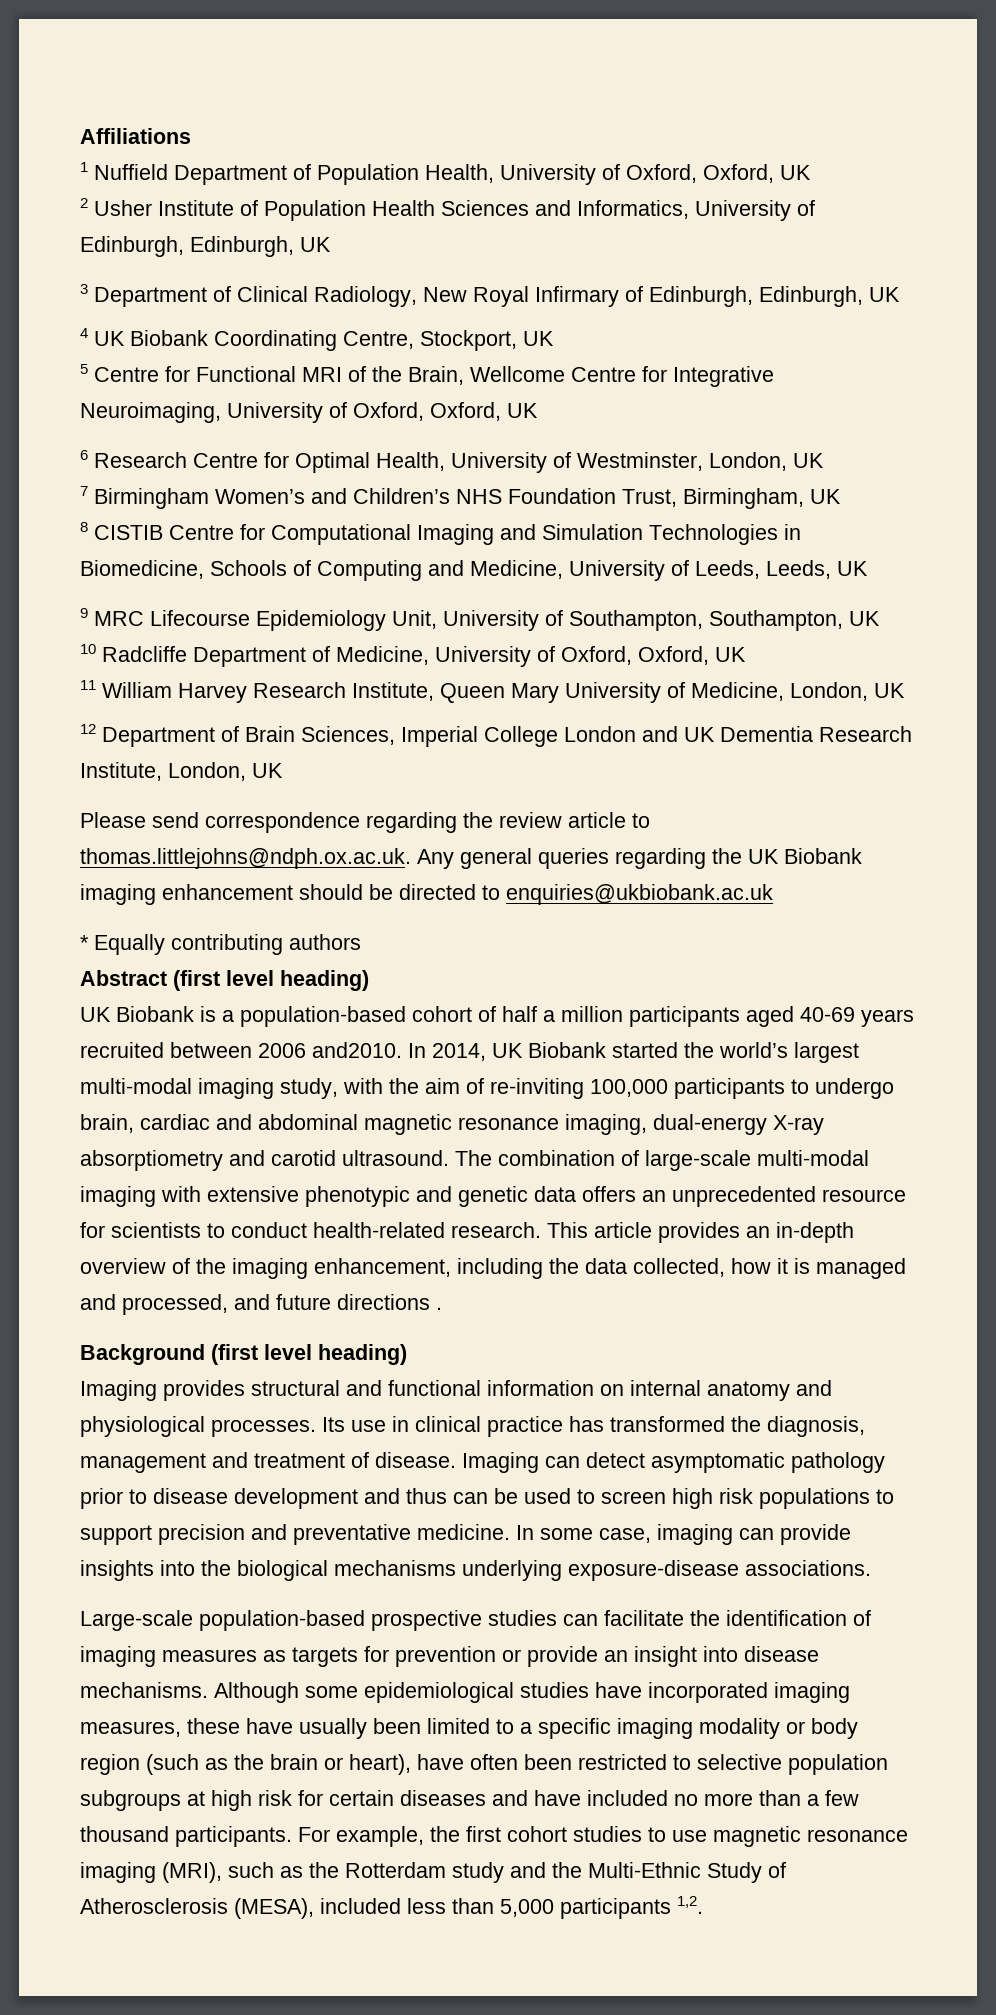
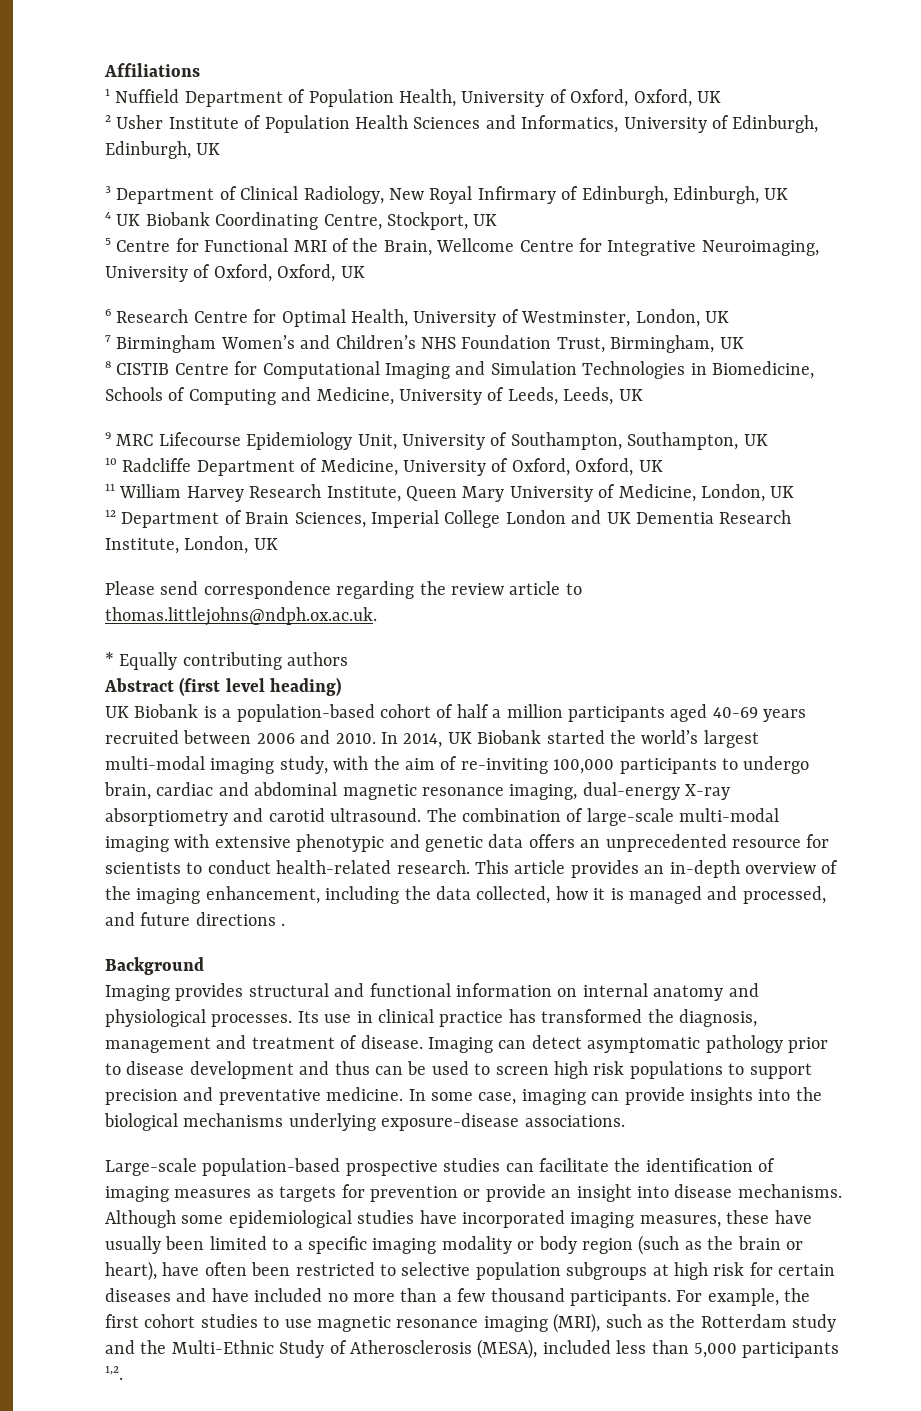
[417,848,862,869] [80,884,773,905] Any general queries regarding the UK Biobank imaging enhancement should be directed to enquiries@ukbiobank.ac.uk -> (377, 616) none
[312,1042,402,1058] and2010. -> [300,730,376,744] and 2010.
[211,1344,407,1365] (first level heading) -> (204, 966) none

